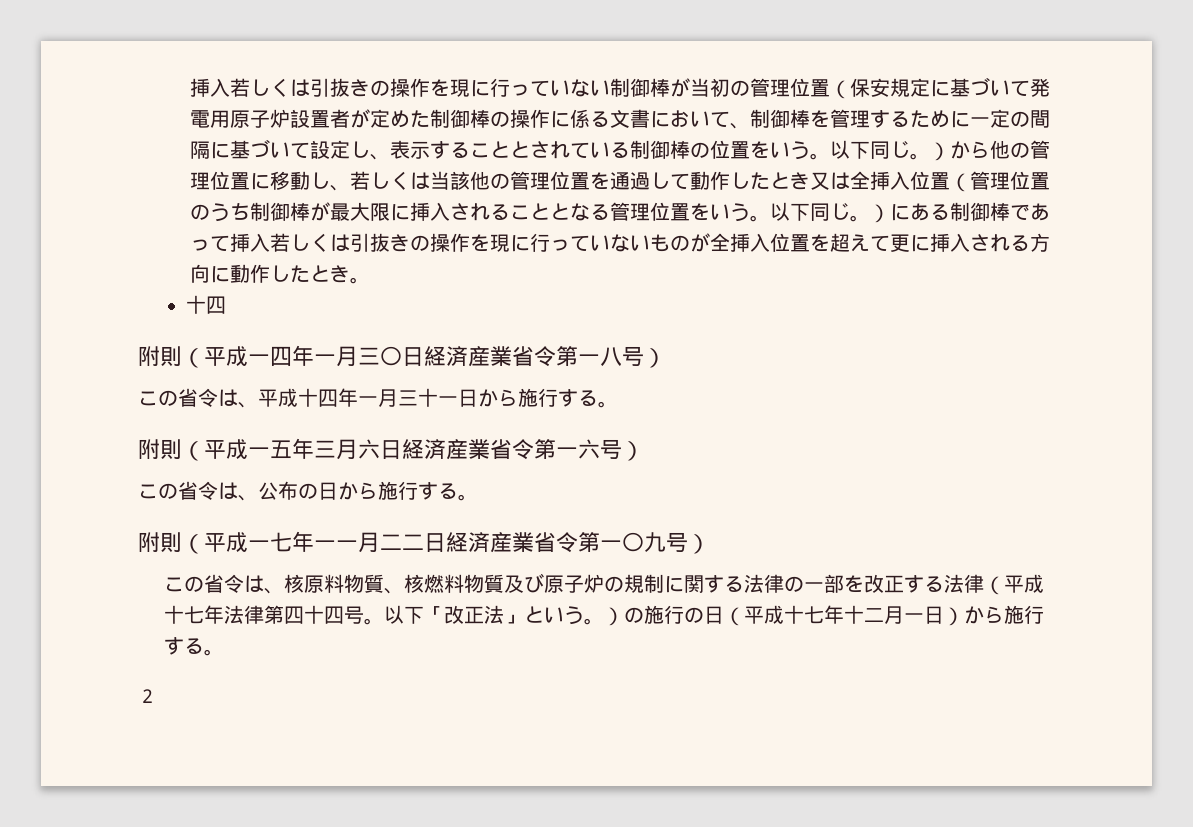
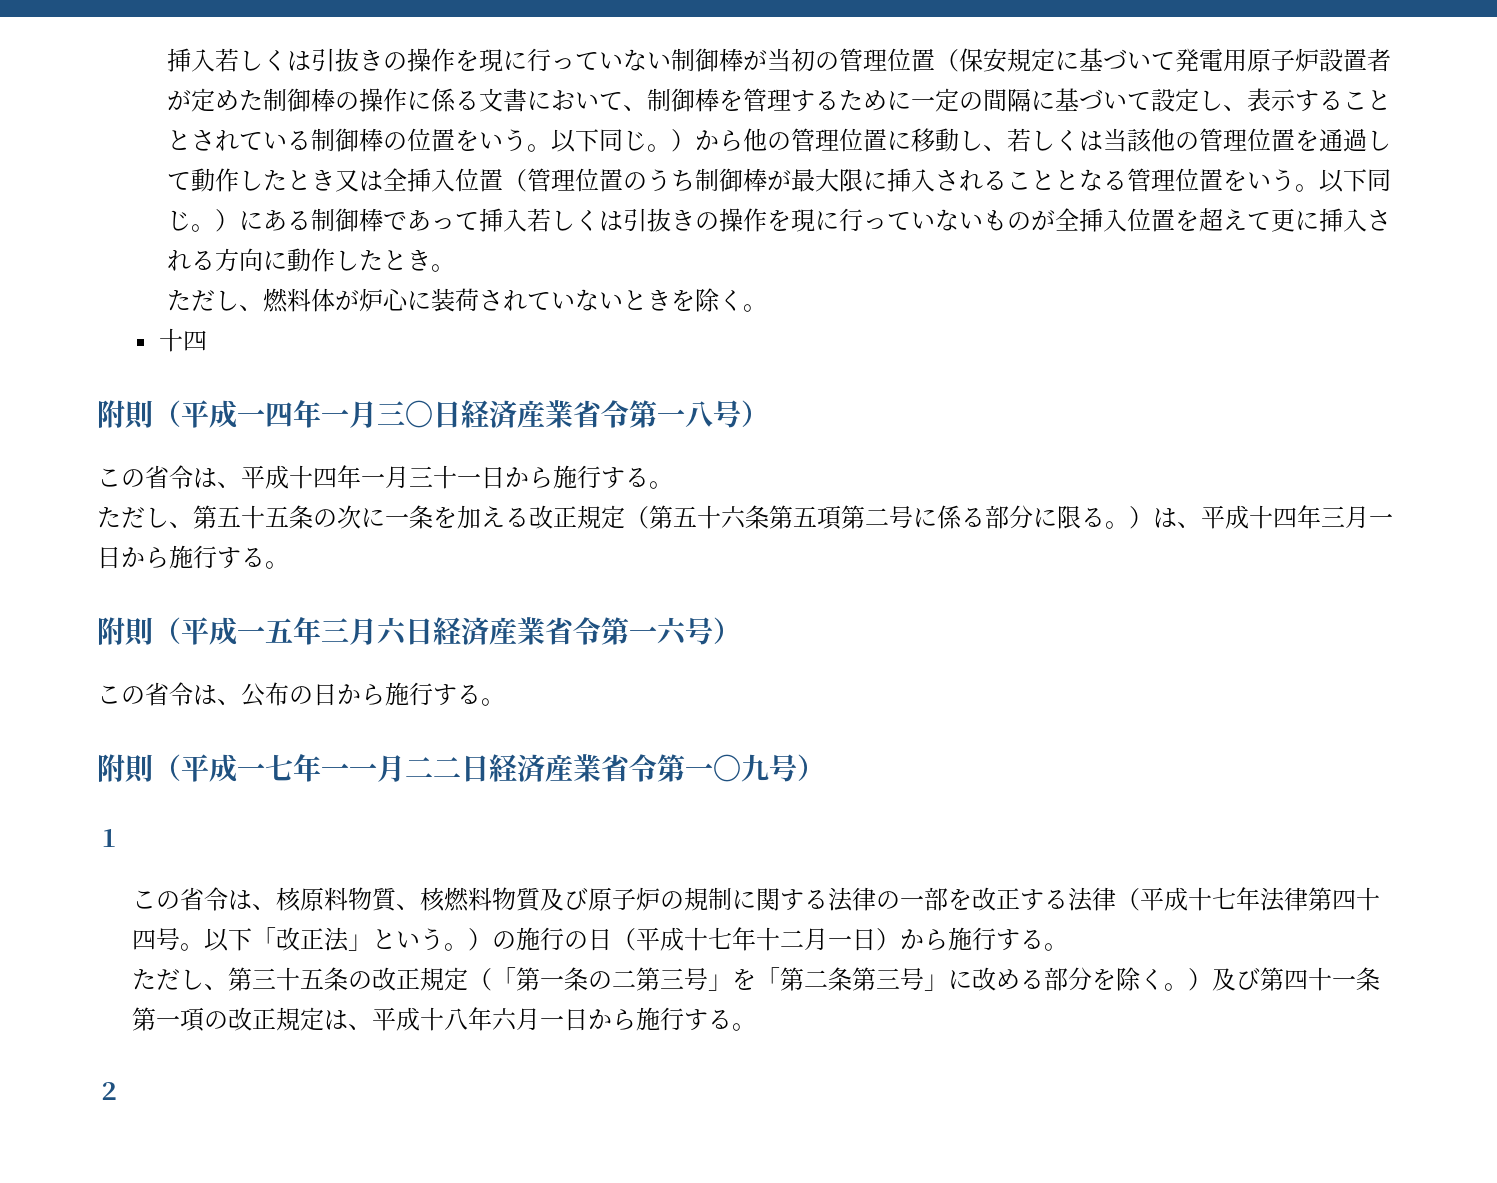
(370, 280) none -> [167,288,768,313] // ただし、燃料体が炉心に装荷されていないときを除く。
(618, 404) none -> [97,505,1393,530] [97,545,289,569] // ただし、第五十五条の次に一条を加える改正規定（第五十六条第五項第二号に係る部分に限る。）は、平成十四年三月一日から施行する。
(710, 544) none -> [97,829,121,847] // １
(224, 652) none -> [132,967,1381,991] [132,1007,757,1032] // ただし、第三十五条の改正規定（「第一条の二第三号」を「第二条第三号」に改める部分を除く。）及び第四十一条第一項の改正規定は、平成十八年六月一日から施行する。

